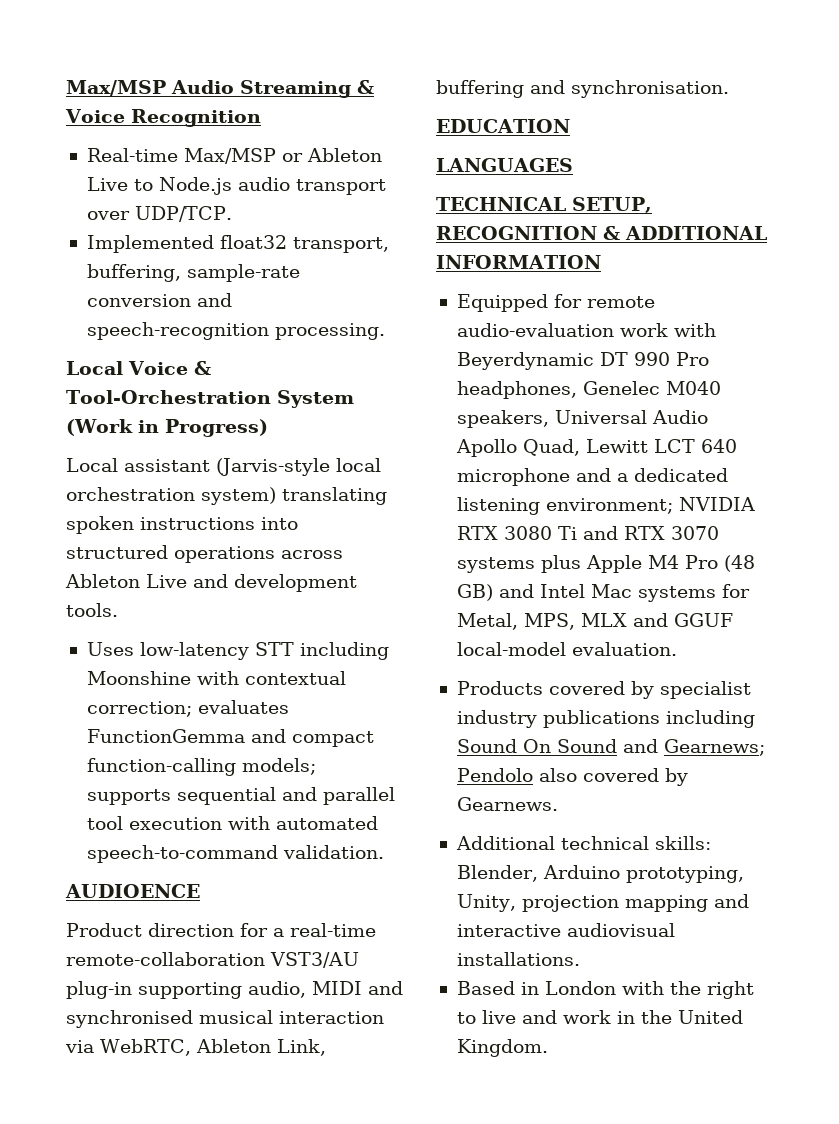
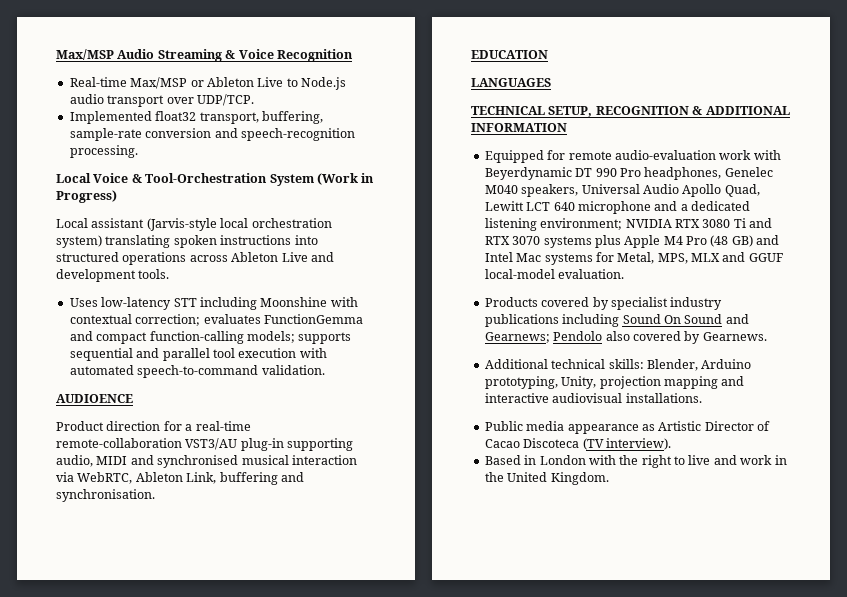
(580, 959) none -> [484,421,770,434] [484,438,671,450] // Public media appearance as Artistic Director of Cacao Discoteca (TV interview).

